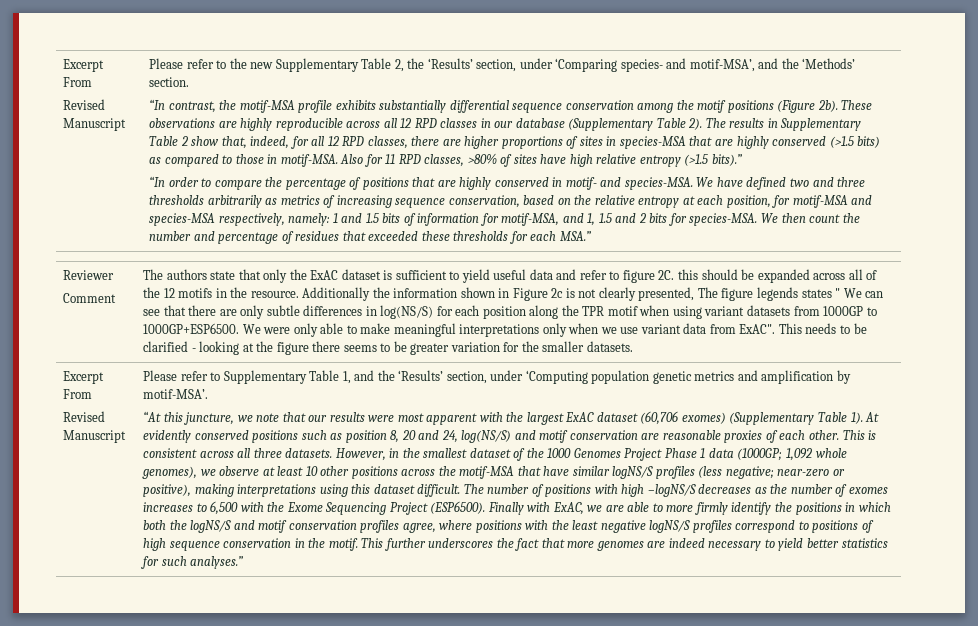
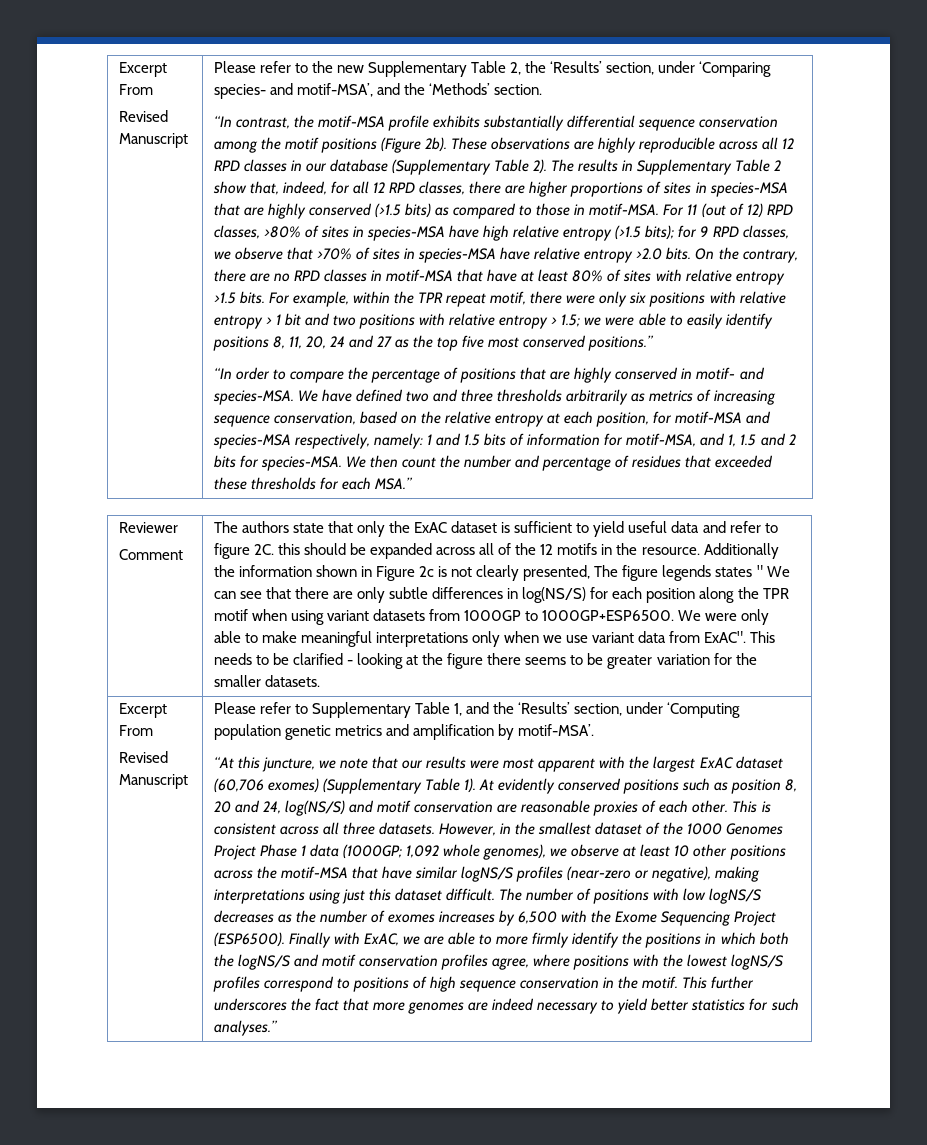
[340,154,396,167] Also for 11 -> [663,203,763,218] For 11 (out of 12)
(537, 159) none -> [353,226,446,241] in species-MSA
[711,154,742,166] bits).” -> [645,225,789,240] [213,247,798,263] [213,269,785,285] [213,291,786,307] [213,313,773,329] [212,335,655,351] bits); for 9 RPD classes, we observe that >70% of sites in species-MSA have relative entropy >2.0 bits. On the contrary, there are no RPD classes in motif-MSA that have at least 80% of sites with relative entropy >1.5 bits. For example, within the TPR repeat motif, there were only six positions with relative entropy > 1 bit and two positions with relative entropy > 1.5; we were able to easily identify positions 8, 11, 20, 24 and 27 as the top five most conserved positions.”
[698,466,845,479] [143,484,192,497] (less negative; near-zero or positive), -> [567,866,712,882] (near-zero or negative),
(348, 490) none -> [341,889,365,904] just
[621,484,696,497] high –logNS/S -> [683,888,762,904] low logNS/S
[196,503,207,512] to -> [499,910,516,926] by
[572,520,646,533] least negative -> [687,954,728,967] lowest

